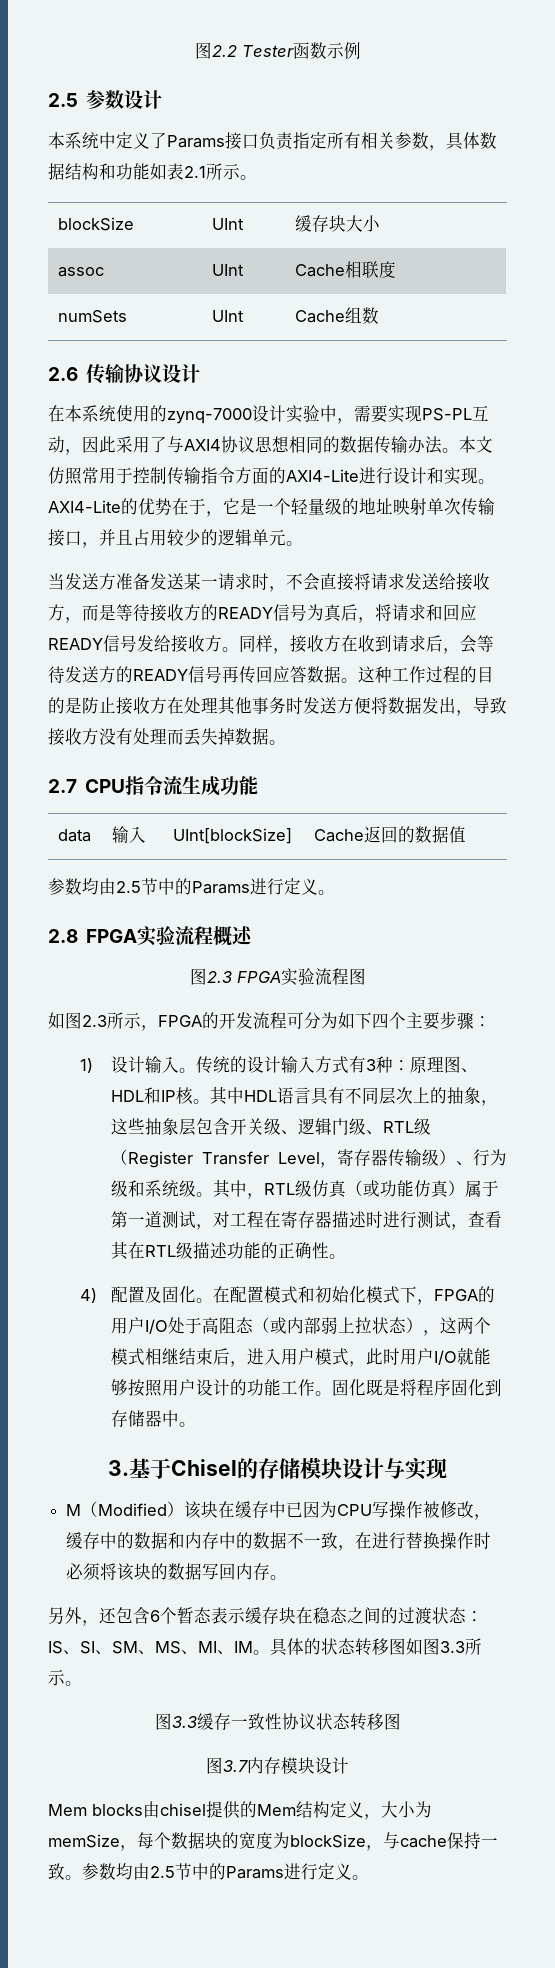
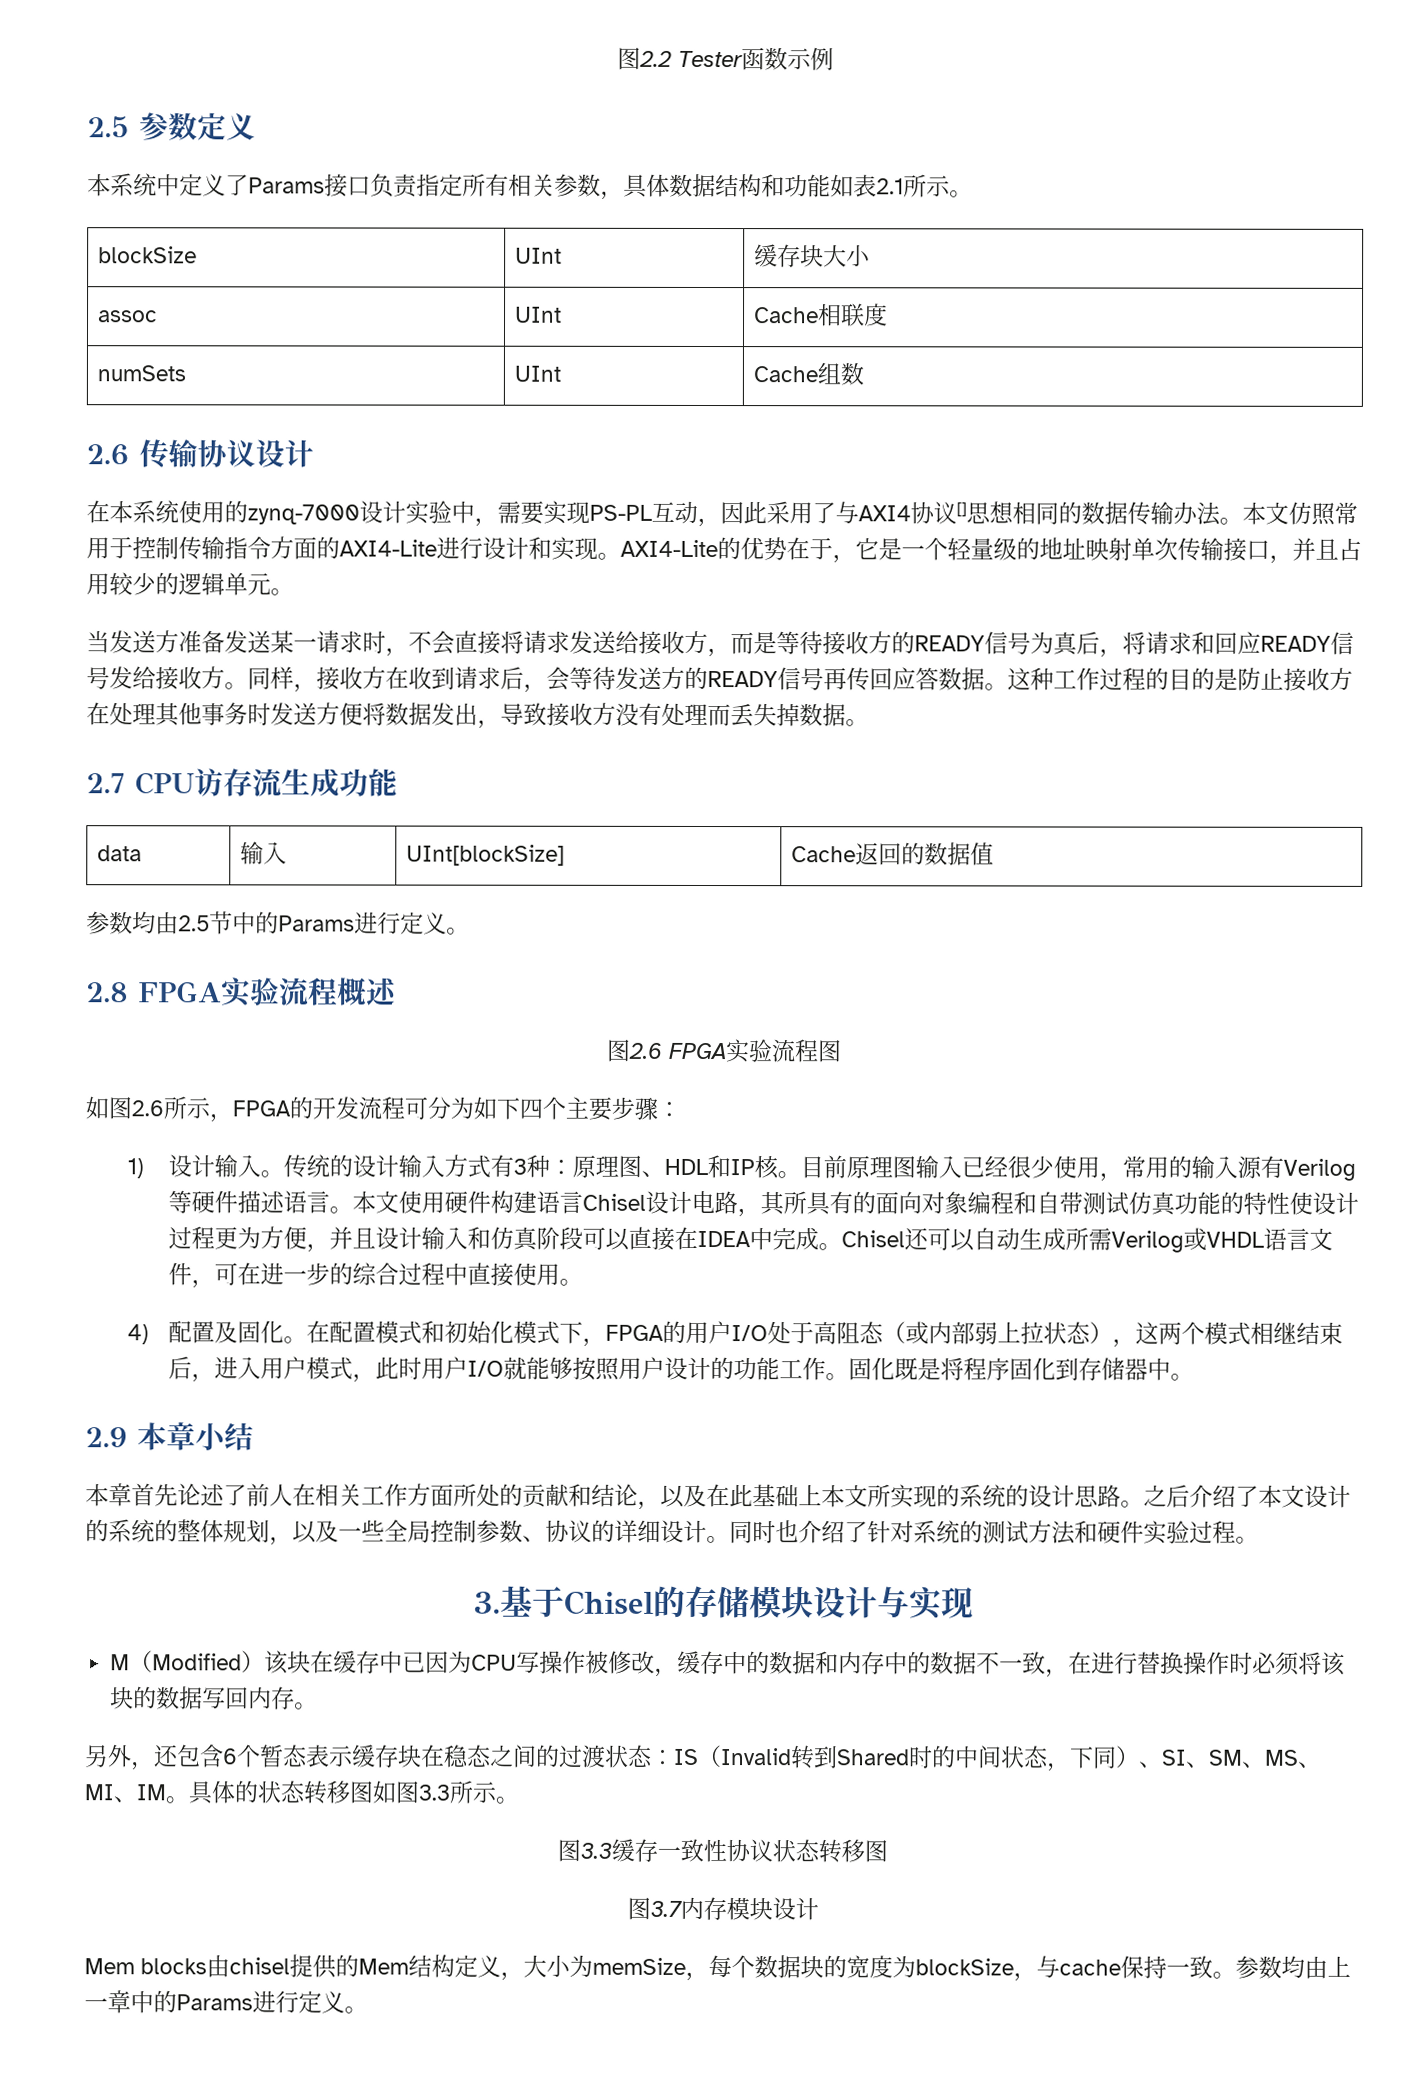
[124,90,163,109] 设计 -> [197,112,257,141] 定义
(255, 444) none -> [956,502,967,517] []
[125,776,164,795] 指令 -> [194,768,254,797] 访存
[206,971,232,983] 2.3 -> [628,1042,664,1059] 2.6
[82,1015,107,1027] 2.3 -> [131,1100,164,1117] 2.6
[210,1087,499,1106] [111,1118,432,1136] [111,1149,507,1168] [111,1180,500,1199] [111,1211,503,1230] [111,1242,330,1260] 其中HDL语言具有不同层次上的抽象，这些抽象层包含开关级、逻辑门级、RTL级（Register Transfer Level，寄存器传输级）、行为级和系统级。其中，RTL级仿真（或功能仿真）属于第一道测试，对工程在寄存器描述时进行测试，查看其在RTL级描述功能的正确性 -> [800,1155,1357,1182] [168,1190,1360,1218] [168,1226,1334,1253] [168,1262,561,1289] 目前原理图输入已经很少使用，常用的输入源有Verilog等硬件描述语言。本文使用硬件构建语言Chisel设计电路，其所具有的面向对象编程和自带测试仿真功能的特性使设计过程更为方便，并且设计输入和仿真阶段可以直接在IDEA中完成。Chisel还可以自动生成所需Verilog或VHDL语言文件，可在进一步的综合过程中直接使用
(197, 1424) none -> [85,1422,255,1451] [85,1483,1351,1510] [85,1519,1259,1546] // 2.9本章小结 // 本章首先论述了前人在相关工作方面所处的贡献和结论，以及在此基础上本文所实现的系统的设计思路。之后介绍了本文设计的系统的整体规划，以及一些全局控制参数、协议的详细设计。同时也介绍了针对系统的测试方法和硬件实验过程。
(63, 1647) none -> [697,1744,1140,1772] （Invalid转到Shared时的中间状态，下同）
[150,1863,192,1880] 2.5节 -> [1327,1955,1352,1977] [84,1990,131,2014] 上一章

